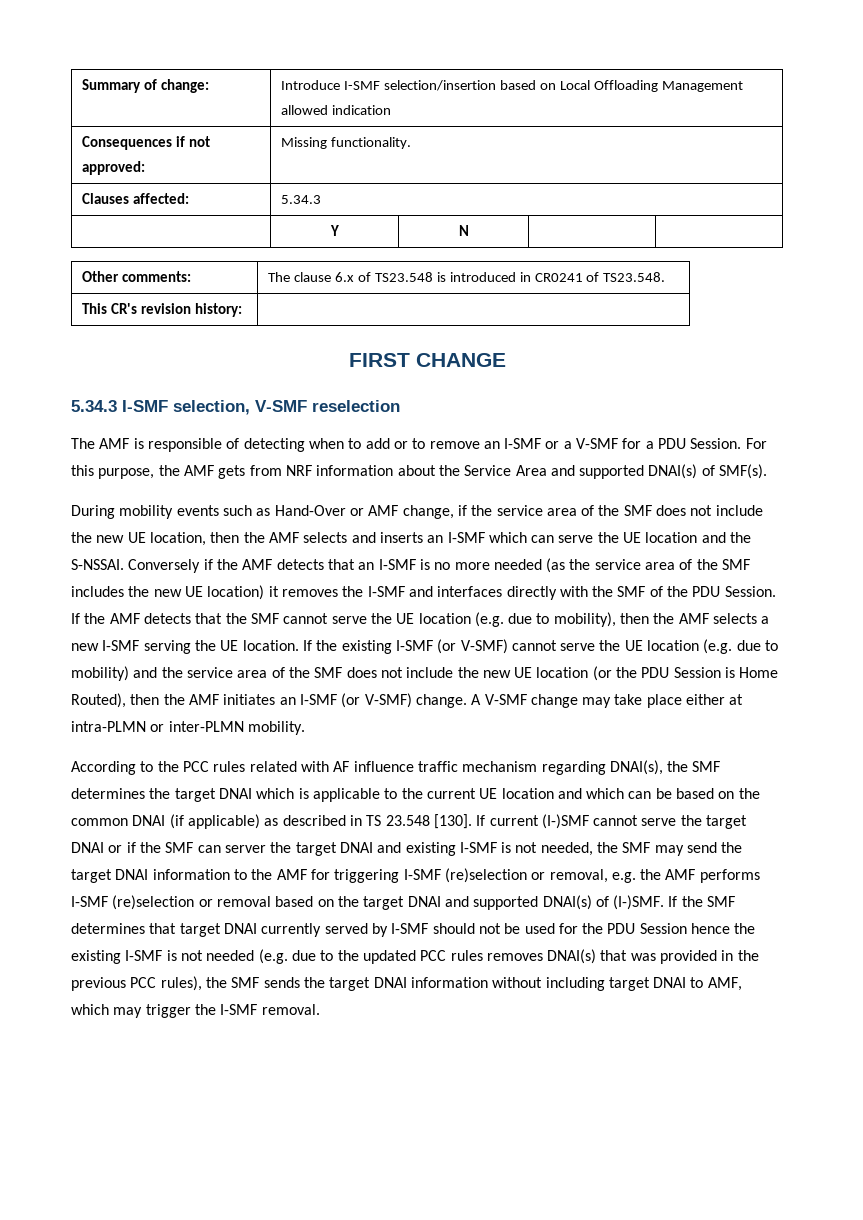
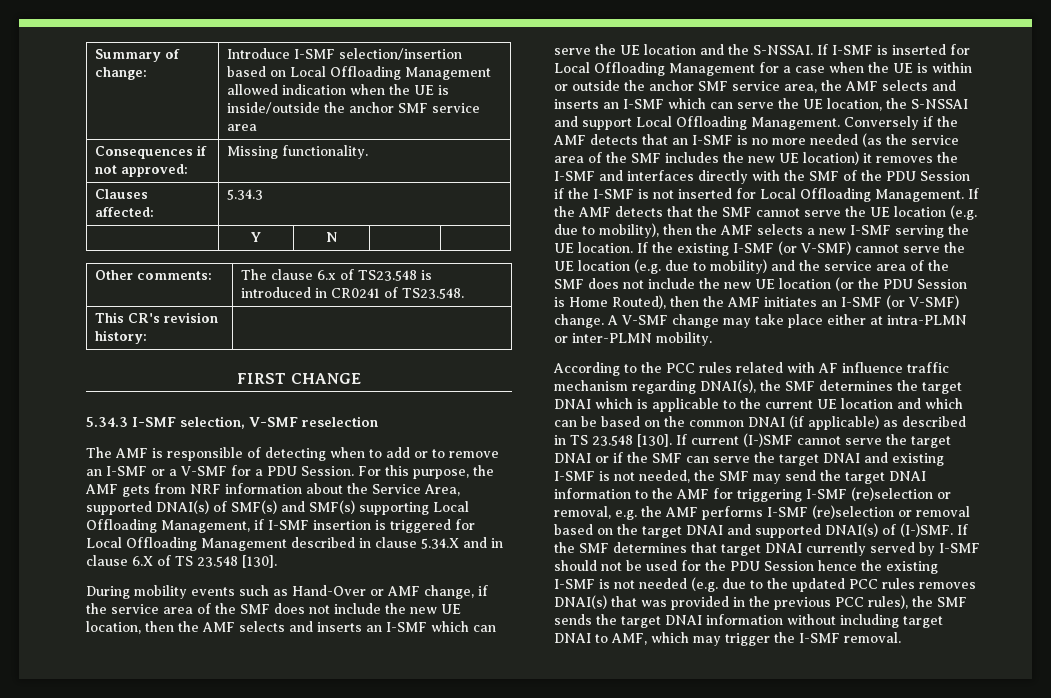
(392, 110) none -> [349,84,449,95] [226,102,480,114] [226,124,257,131] when the UE is inside/outside the anchor SMF service area
[515,464,768,479] Area and supported DNAI(s) of SMF(s). -> [424,484,460,496] [86,500,469,515] [86,519,475,533] [86,537,503,551] [86,555,277,568] Area, supported DNAI(s) of SMF(s) and SMF(s) supporting Local Offloading Management, if I-SMF insertion is triggered for Local Offloading Management described in clause 5.34.X and in clause 6.X of TS 23.548 [130].
(124, 564) none -> [817,44,970,55] [554,62,972,76] [554,80,956,93] [554,98,968,111] [554,116,840,130] If I-SMF is inserted for Local Offloading Management for a case when the UE is within or outside the anchor SMF service area, the AMF selects and inserts an I-SMF which can serve the UE location, the S-NSSAI and support Local Offloading Management.
[724,586,776,597] Session. -> [920,171,970,181] [554,188,964,202] Session if the I-SMF is not inserted for Local Offloading Management.
[224,845,266,853] server -> [713,456,750,463] serve

